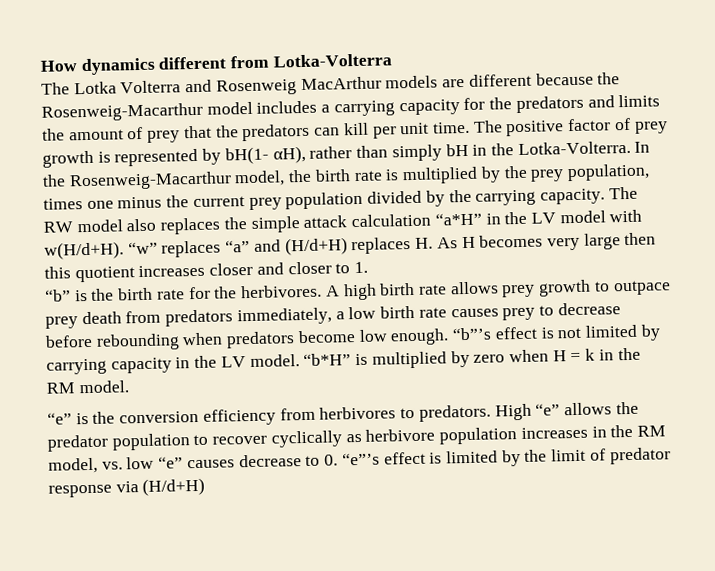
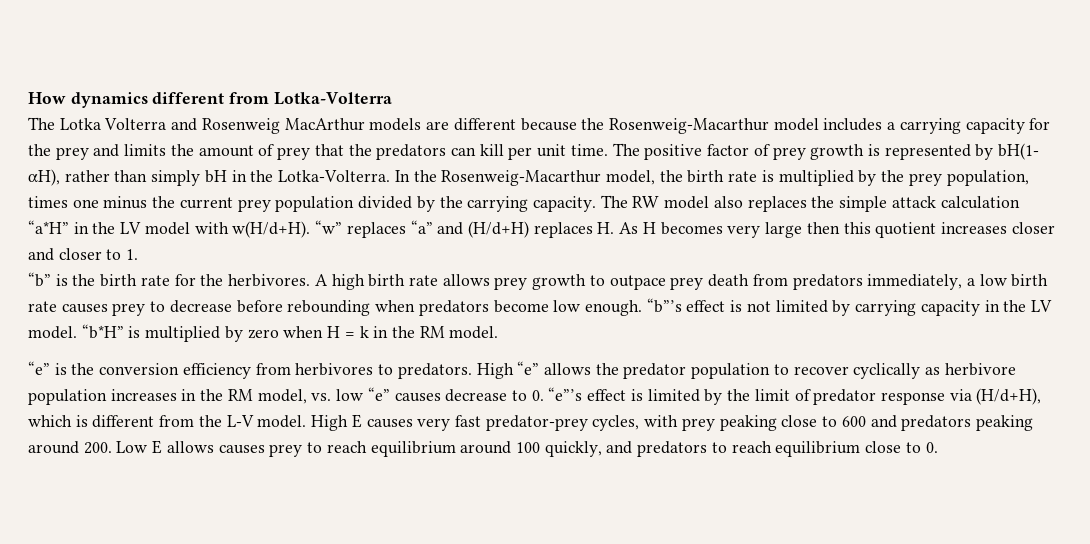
[515,95,584,114] predators -> [55,147,89,160] prey
[142,477,206,497] (H/d+H) -> [976,388,1042,405] [28,414,1033,431] [28,440,938,457] (H/d+H), which is different from the L-V model. High E causes very fast predator-prey cycles, with prey peaking close to 600 and predators peaking around 200. Low E allows causes prey to reach equilibrium around 100 quickly, and predators to reach equilibrium close to 0.

